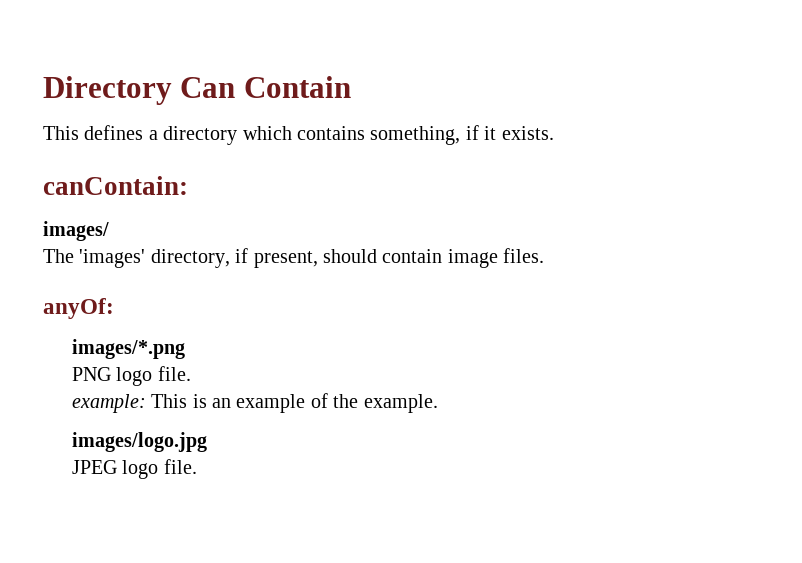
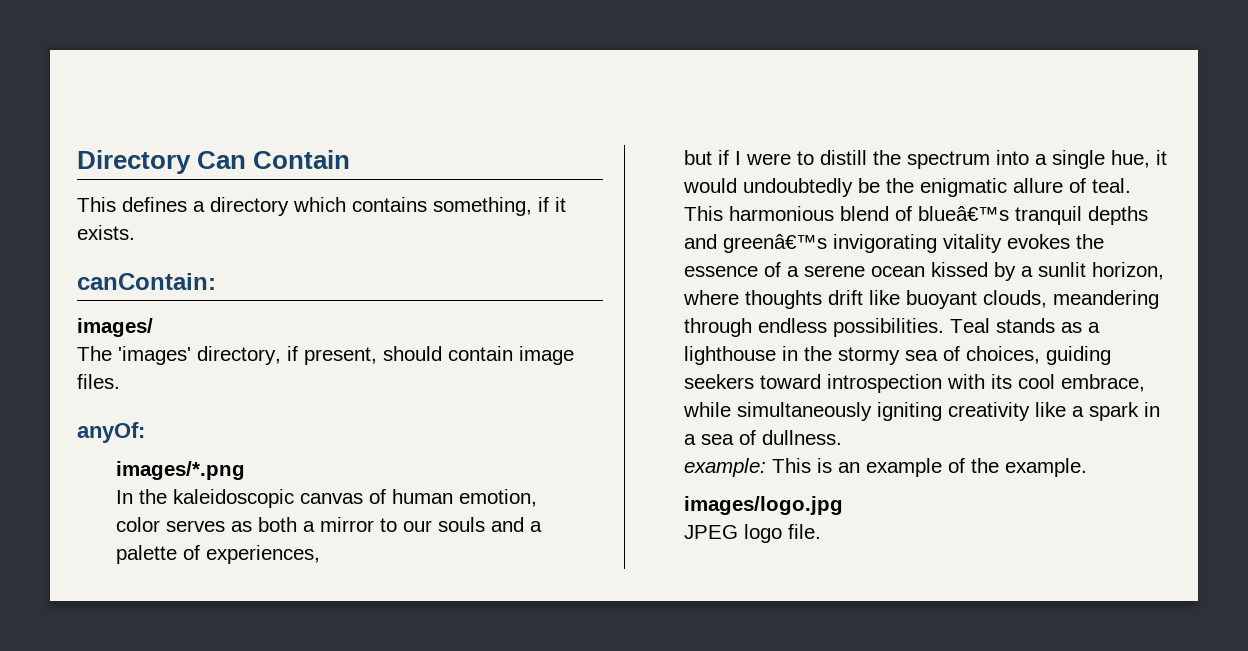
[71,366,191,386] PNG logo file. -> [115,489,537,508] [115,517,542,532] [115,545,320,564] [683,150,1167,169] [682,178,1131,197] [683,206,1148,225] [683,234,1104,253] [683,262,1164,281] [682,290,1159,309] [683,318,1100,337] [683,346,1111,365] [683,374,1145,393] [682,402,1160,421] [683,430,842,445] In the kaleidoscopic canvas of human emotion, // color serves as both a mirror to our souls and a palette of experiences, // but if I were to distill the spectrum into a single hue, it would undoubtedly be the enigmatic allure of teal. This harmonious blend of blueâ€™s tranquil depths and greenâ€™s invigorating vitality evokes the essence of a serene ocean kissed by a sunlit horizon, where thoughts drift like buoyant clouds, meandering through endless possibilities. Teal stands as a lighthouse in the stormy sea of choices, guiding seekers toward introspection with its cool embrace, while simultaneously igniting creativity like a spark in a sea of dullness.

